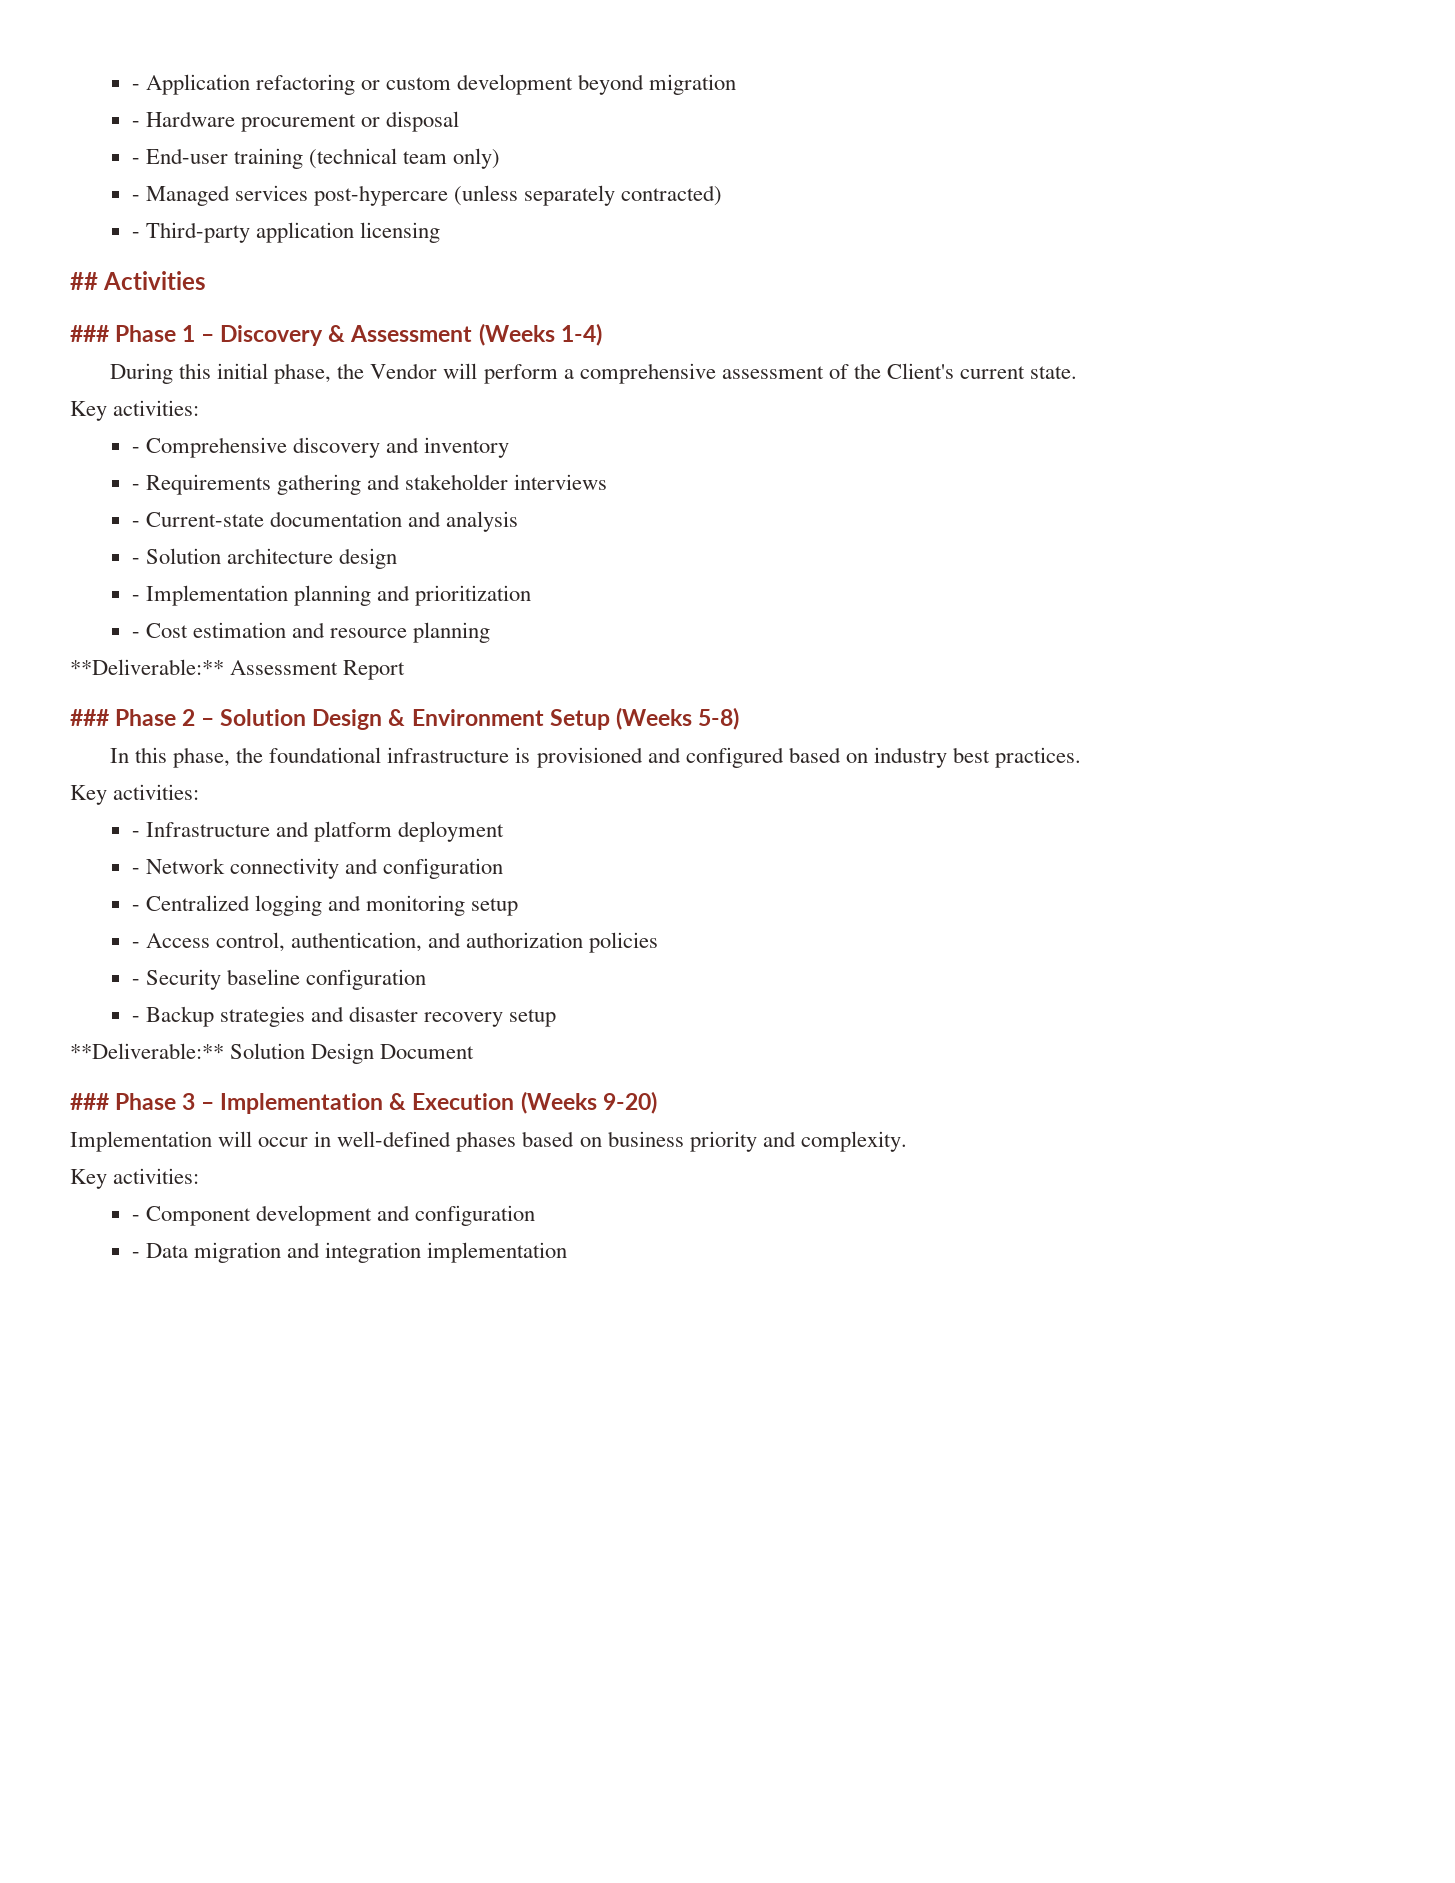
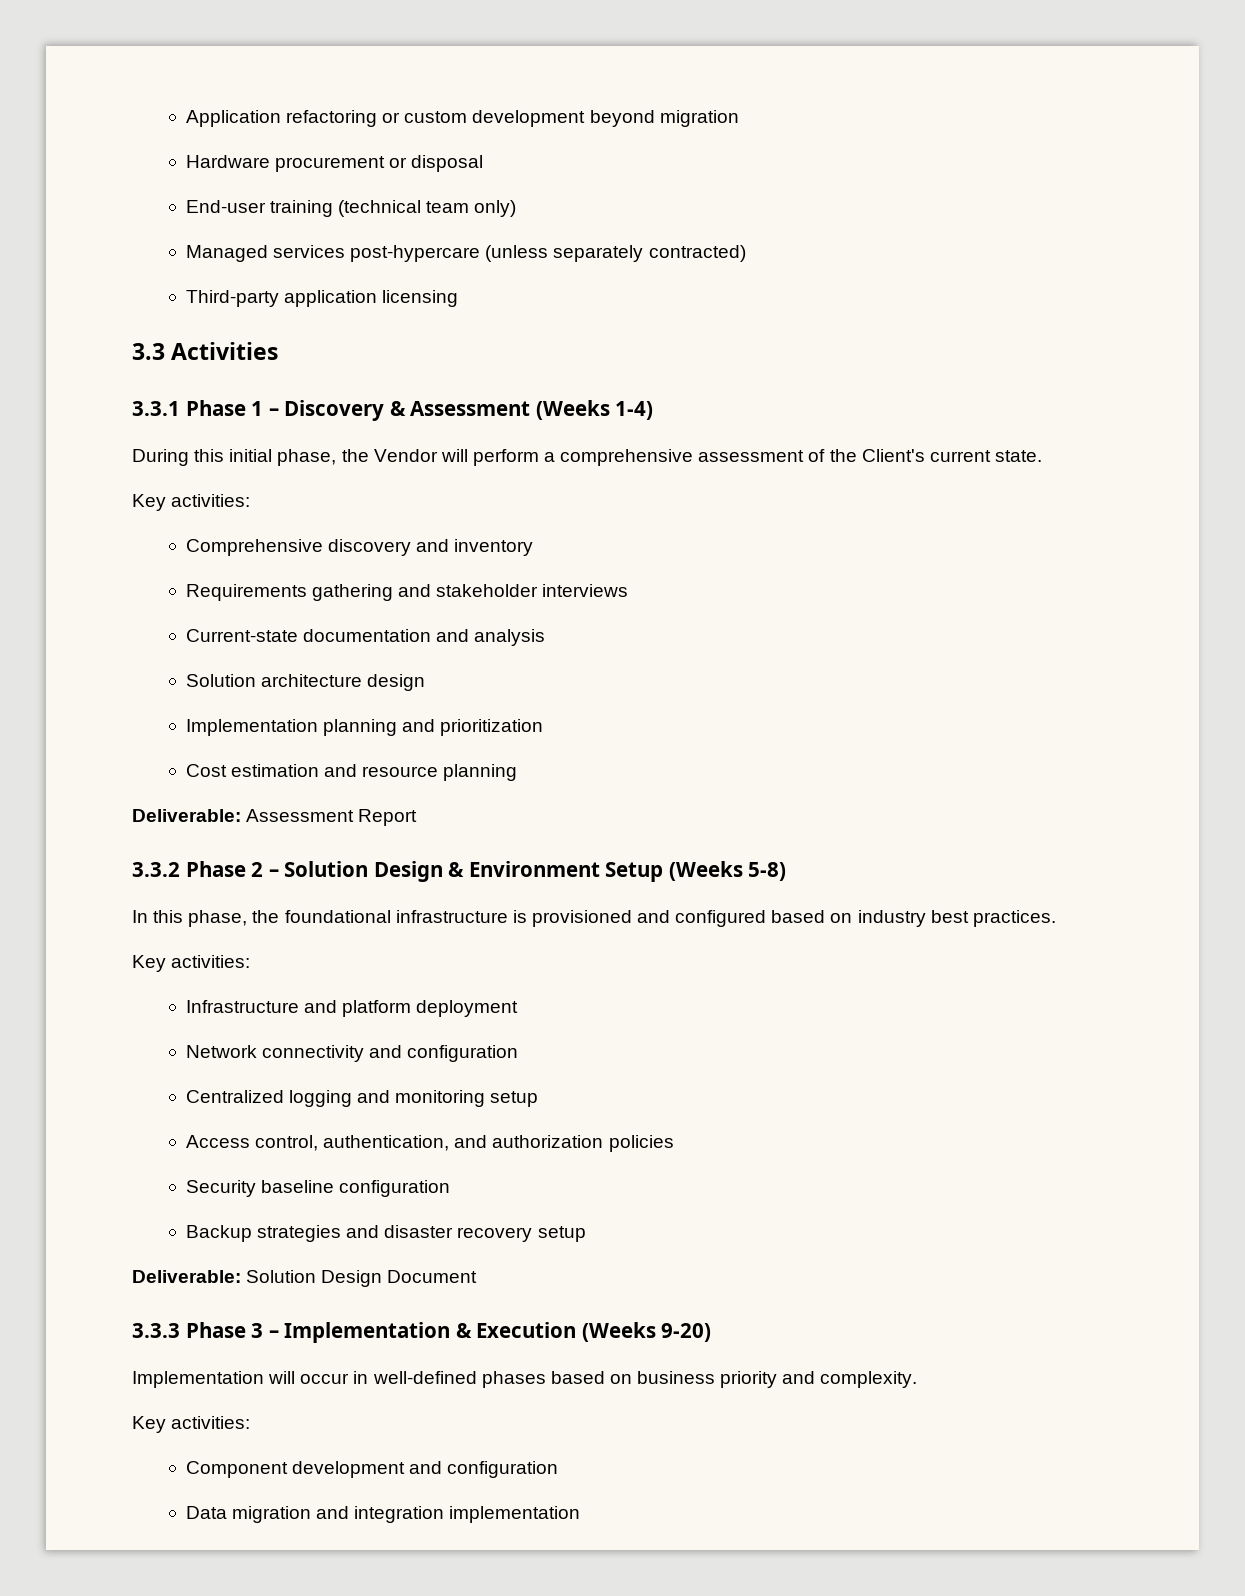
[131,84,140,90] - -> (185, 118) none
[131,121,140,127] - -> (739, 118) none
[131,158,140,164] - -> (484, 163) none
[131,195,140,201] - -> (517, 208) none
[131,232,140,238] - -> (746, 253) none
[70,272,98,290] ## -> [132,343,165,360] 3.3
[70,325,109,342] ### -> [132,401,180,416] 3.3.1
[131,447,140,453] - -> (251, 500) none
[131,484,140,490] - -> (534, 547) none
[131,521,140,527] - -> (629, 590) none
[131,558,140,564] - -> (546, 637) none
[131,595,140,601] - -> (426, 682) none
[131,632,140,638] - -> (544, 727) none
[70,659,224,675] **Deliverable:** -> [132,809,241,822] Deliverable:
[70,709,109,726] ### -> [132,862,180,877] 3.3.2
[131,831,140,837] - -> (251, 961) none
[131,868,140,874] - -> (519, 1008) none
[131,905,140,911] - -> (519, 1053) none
[131,942,140,948] - -> (539, 1099) none
[131,979,140,985] - -> (674, 1143) none
[131,1016,140,1022] - -> (451, 1188) none
[70,1043,224,1059] **Deliverable:** -> [132,1270,241,1283] Deliverable:
[70,1093,109,1110] ### -> [132,1323,180,1338] 3.3.3
[131,1215,140,1221] - -> (251, 1422) none
[131,1252,140,1258] - -> (559, 1469) none

